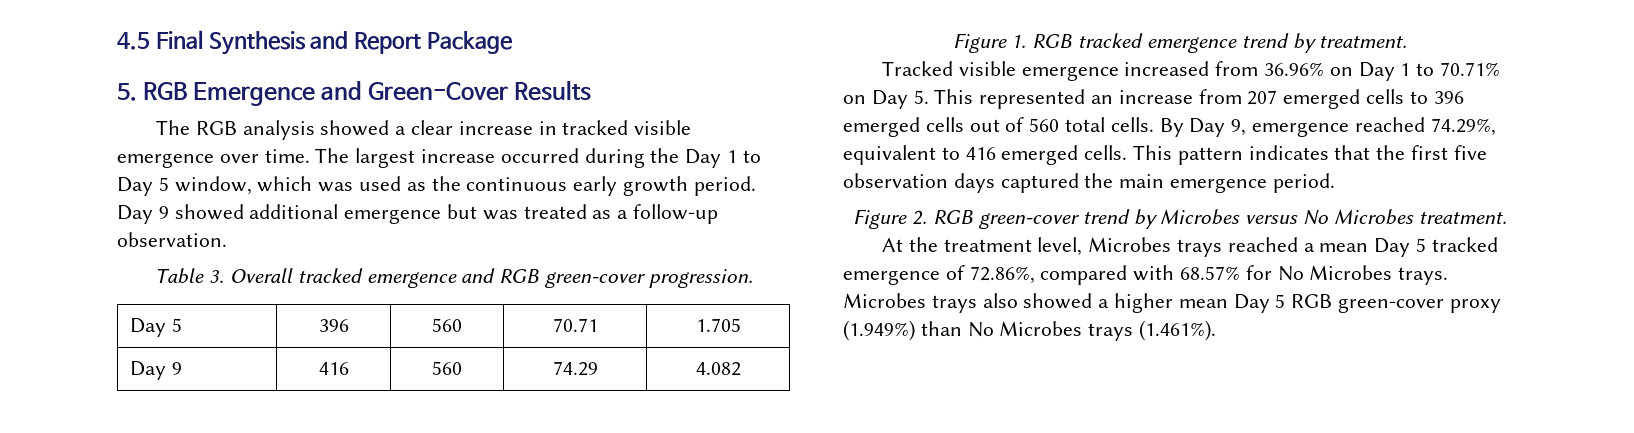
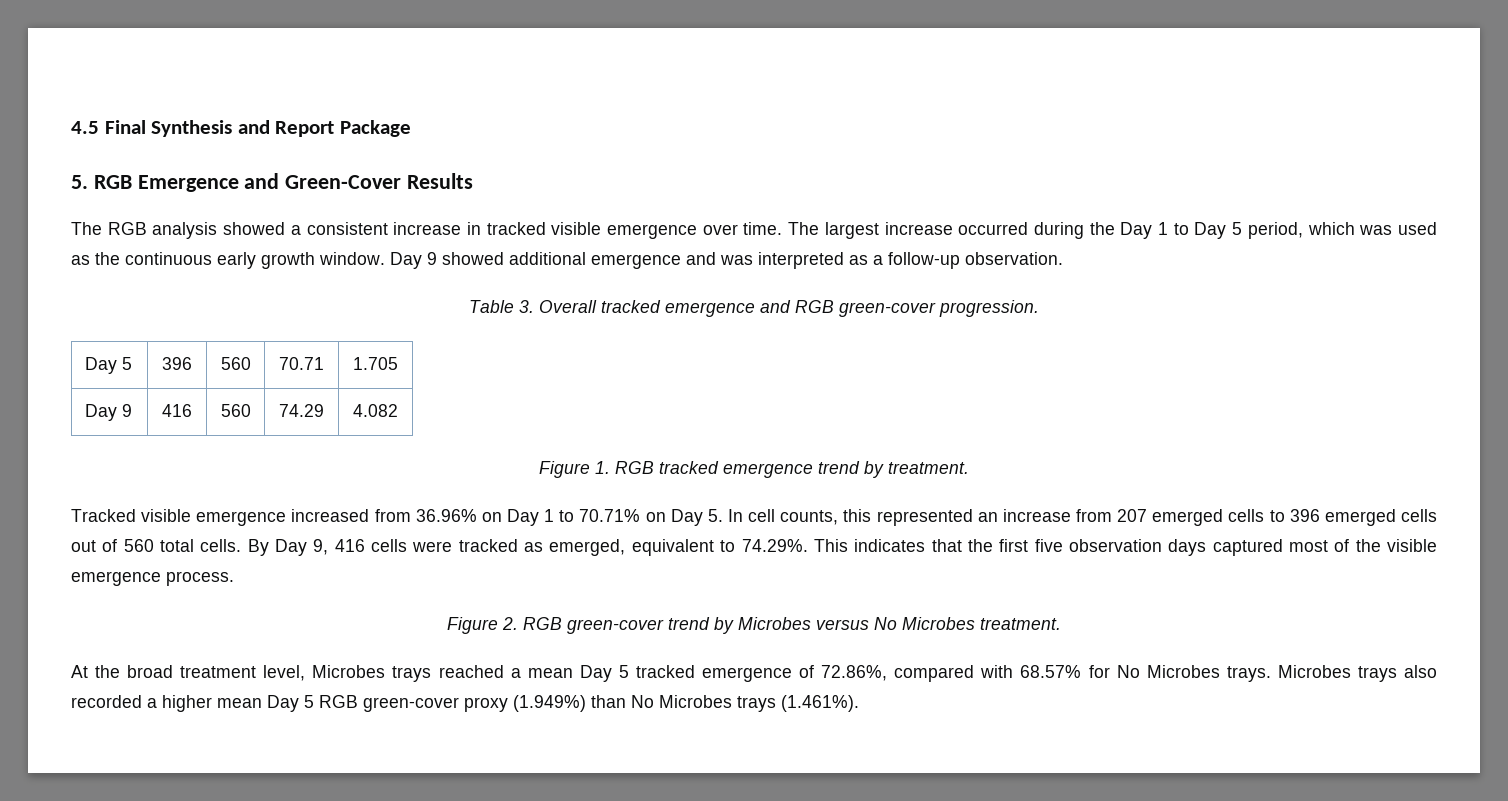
[410,120,453,135] clear -> [306,222,388,235] consistent
[174,176,252,195] window, -> [1247,222,1303,239] period,
[693,176,756,196] period. -> [319,252,385,265] window.
[447,204,587,220] but was treated -> [686,252,844,269] and was interpreted
[934,89,974,104] This -> [728,509,872,525] In cell counts, this
[1252,117,1496,137] [843,145,1243,165] emergence reached 74.29%, equivalent to 416 emerged cells. This pattern -> [334,539,848,556] 416 cells were tracked as emerged, equivalent to 74.29%. This
[1084,173,1335,193] the main emergence period. -> [1288,539,1438,552] [71,571,234,586] most of the visible emergence process.
(938, 244) none -> [127,665,174,678] broad
[1023,293,1093,309] showed -> [71,695,142,708] recorded

